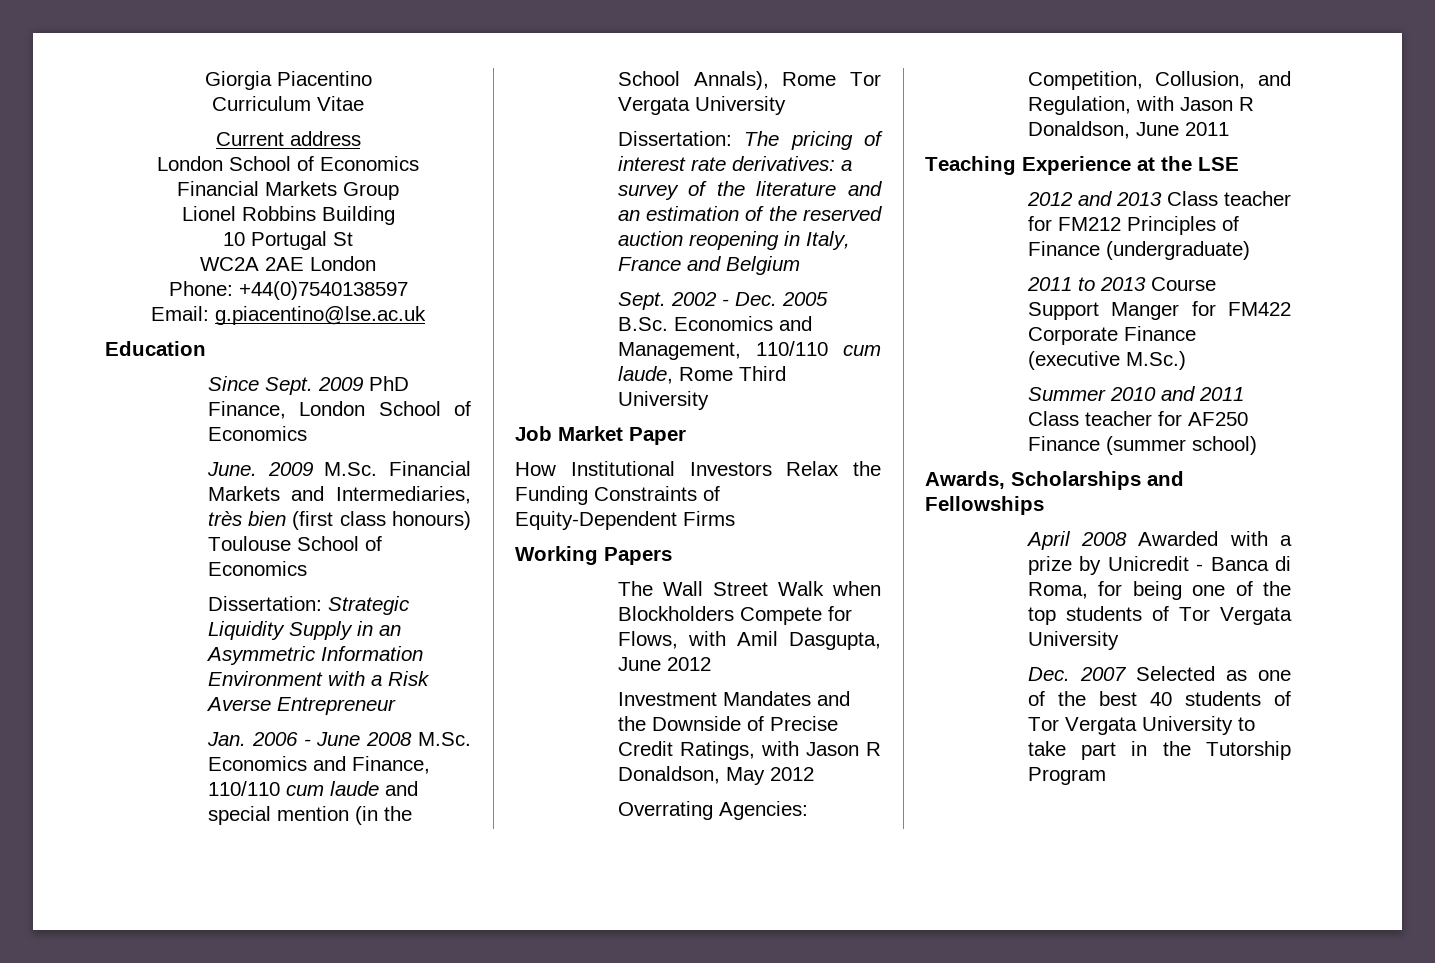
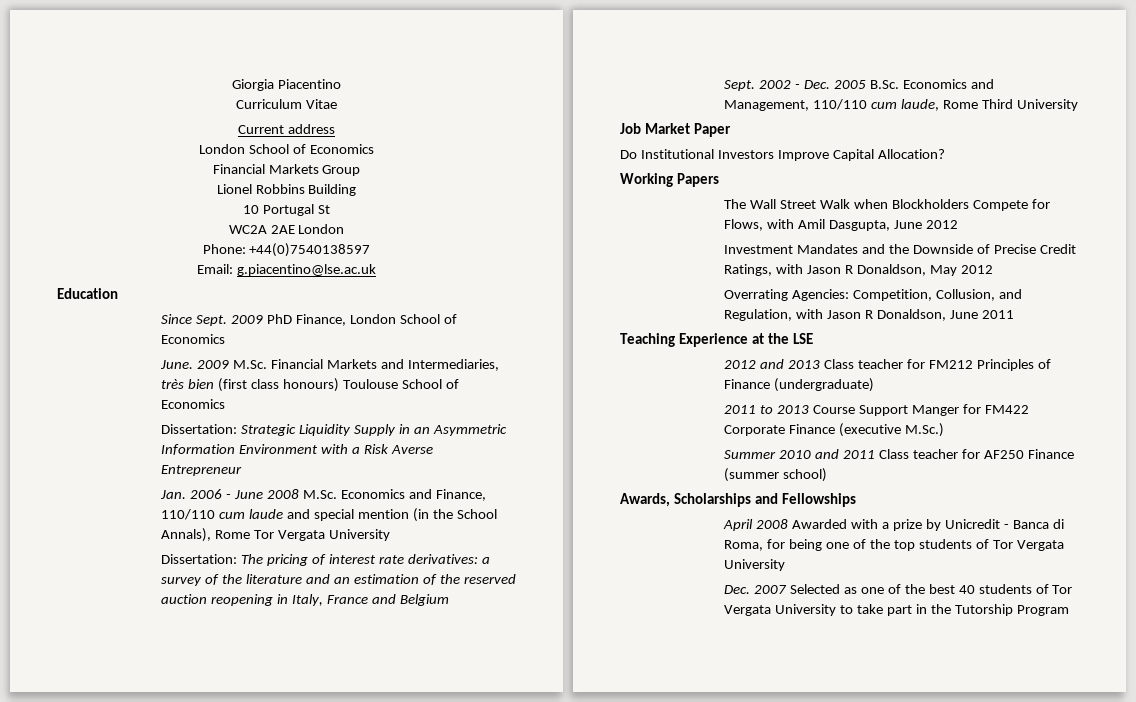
[515,462,556,476] How -> [620,150,637,159] Do
[786,461,881,476] [515,486,720,505] [515,511,735,530] Relax the Funding Constraints of Equity-Dependent Firms -> [777,149,945,161] Improve Capital Allocation?

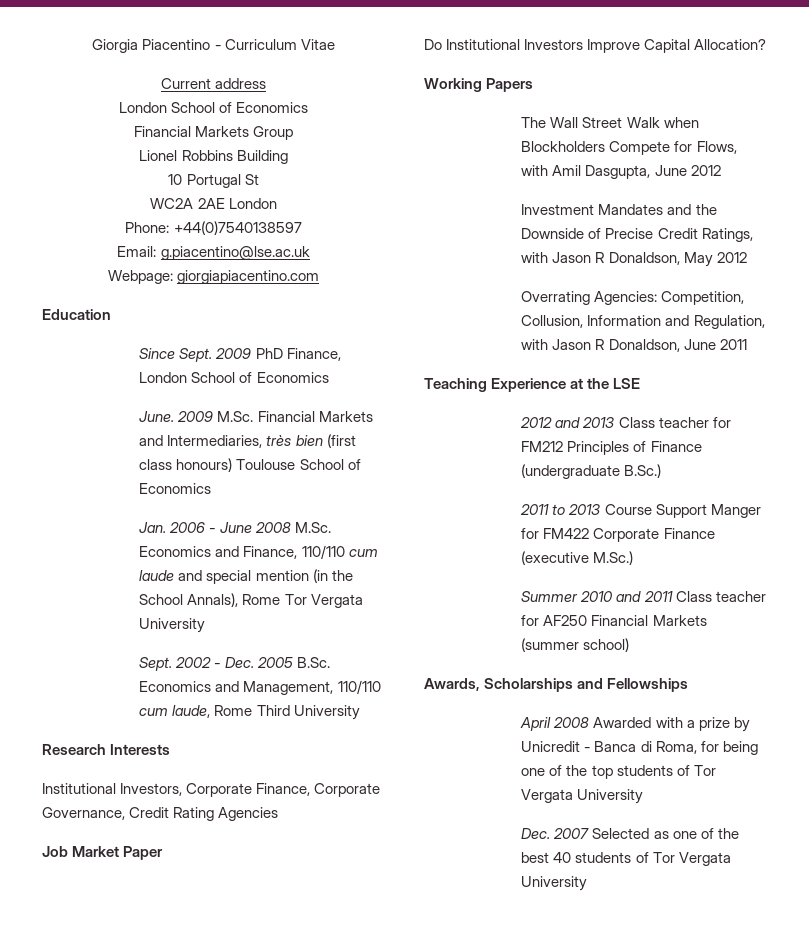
(341, 84) // -> [214,45,221,50] -
(376, 270) none -> [107,270,320,284] // Webpage: giorgiapiacentino.com
[161,424,507,436] [161,444,433,455] [161,465,243,476] // Dissertation: Strategic Liquidity Supply in an Asymmetric Information Environment with a Risk Averse Entrepreneur -> (212, 488) none
[161,554,490,566] [161,574,516,586] [161,594,449,606] // Dissertation: The pricing of interest rate derivatives: a survey of the literature and an estimation of the reserved auction reopening in Italy, France and Belgium -> (206, 625) none
(1078, 105) none -> [42,744,171,755] [42,783,381,797] [42,807,279,821] // Research Interests // Institutional Investors, Corporate Finance, Corporate Governance, Credit Rating Agencies
(996, 295) none -> [587,315,662,326] Information
[774,378,875,392] (undergraduate) -> [521,464,662,479] (undergraduate B.Sc.)
[1027,449,1074,459] Finance -> [591,615,707,626] Financial Markets
[840,604,1069,616] to take part in the Tutorship Program -> (588, 883) none

